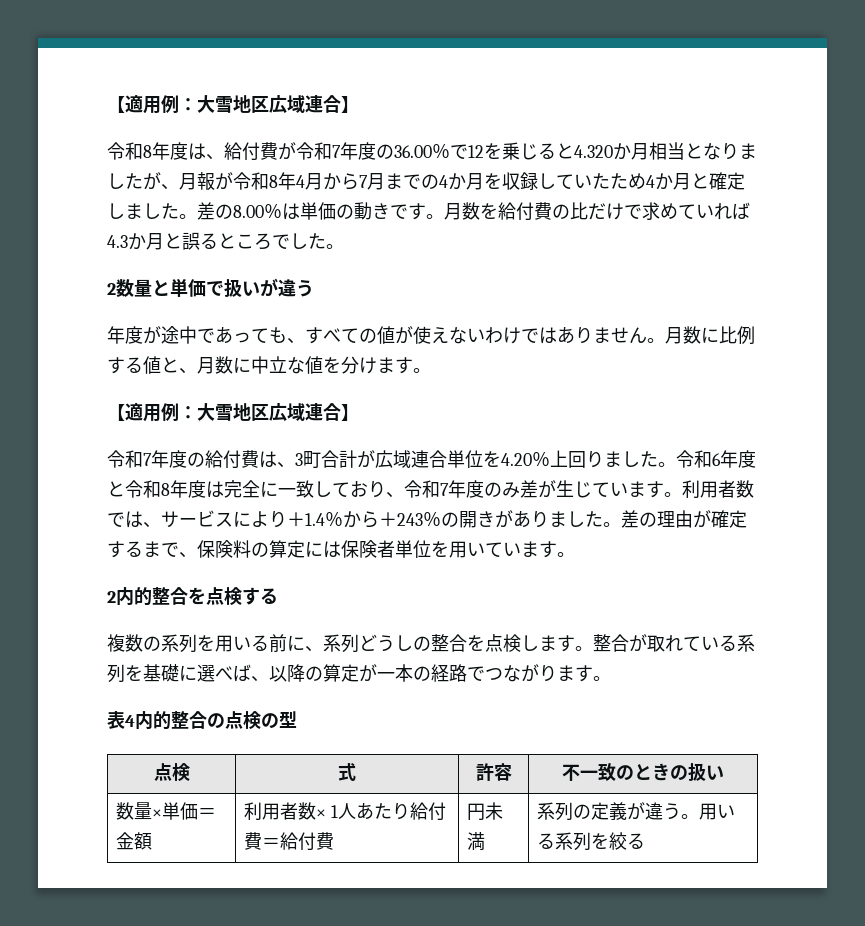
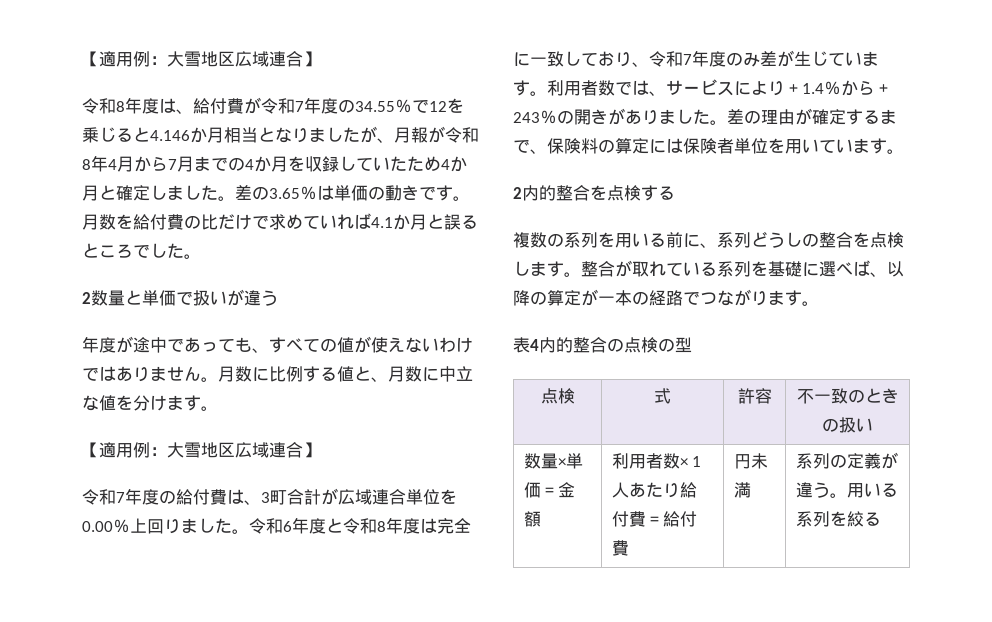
[394,145,432,158] 36.00 -> [355,101,395,112] 34.55
[574,145,613,158] 4.320 -> [150,130,190,141] 4.146
[233,205,264,218] 8.00 -> [269,188,300,199] 3.65
[107,235,128,248] 4.3 -> [371,217,393,228] 4.1
[501,453,532,466] 4.20 -> [82,521,113,532] 0.00

